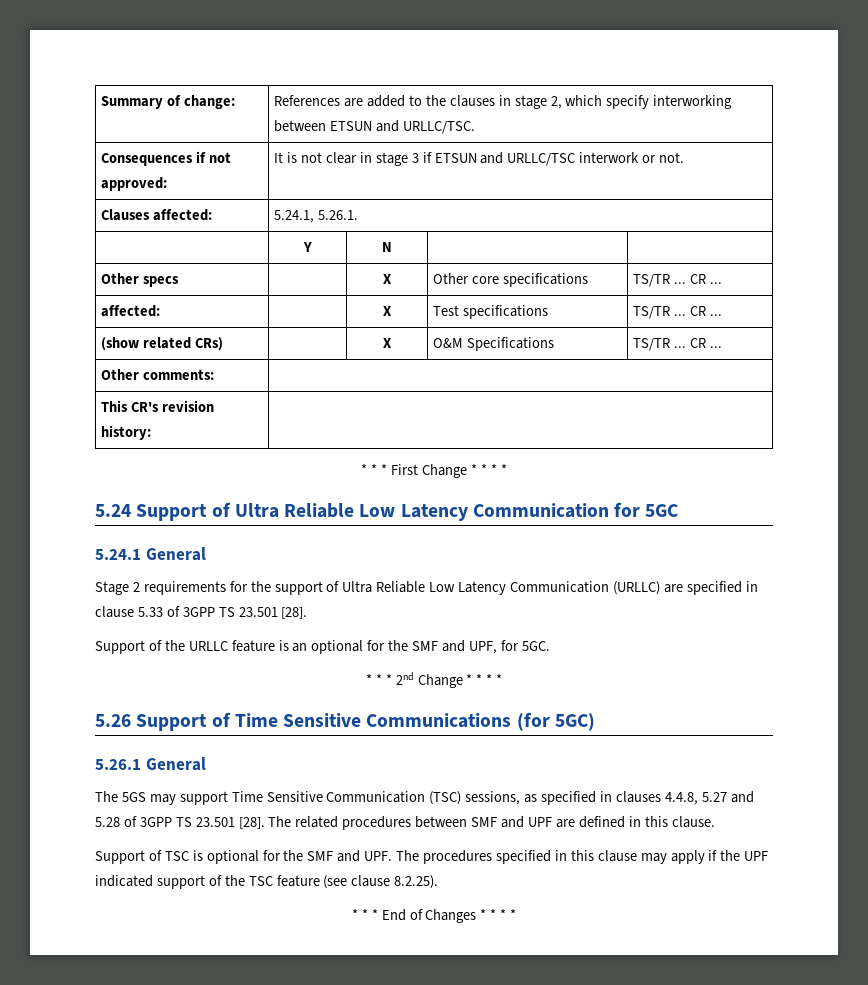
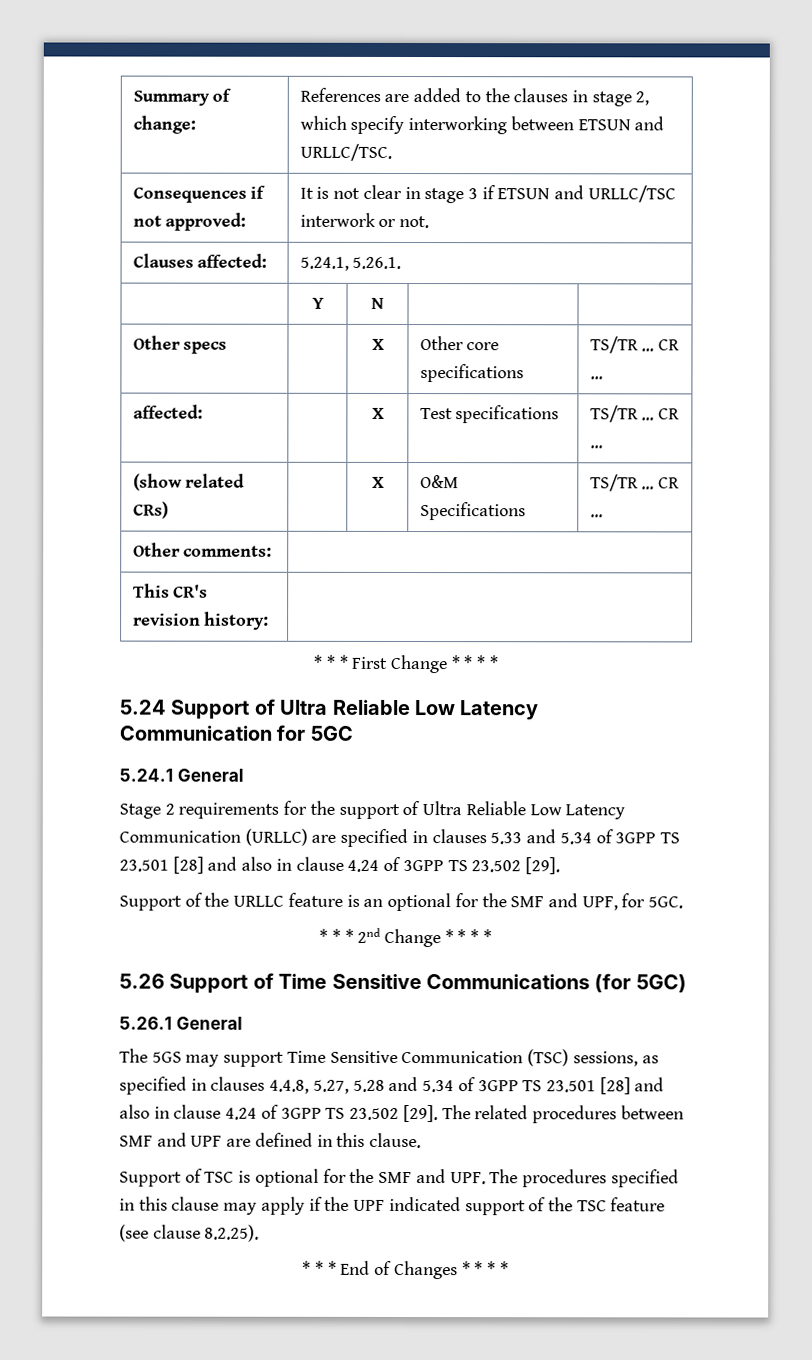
[95,606,308,619] clause 5.33 of 3GPP TS 23.501 [28]. -> [431,829,680,845] [119,856,560,875] clauses 5.33 and 5.34 of 3GPP TS 23.501 [28] and also in clause 4.24 of 3GPP TS 23.502 [29].
[701,791,754,803] [95,816,265,829] 5.27 and 5.28 of 3GPP TS 23.501 [28]. -> [312,1076,665,1095] [119,1104,438,1123] 5.27, 5.28 and 5.34 of 3GPP TS 23.501 [28] and also in clause 4.24 of 3GPP TS 23.502 [29].

